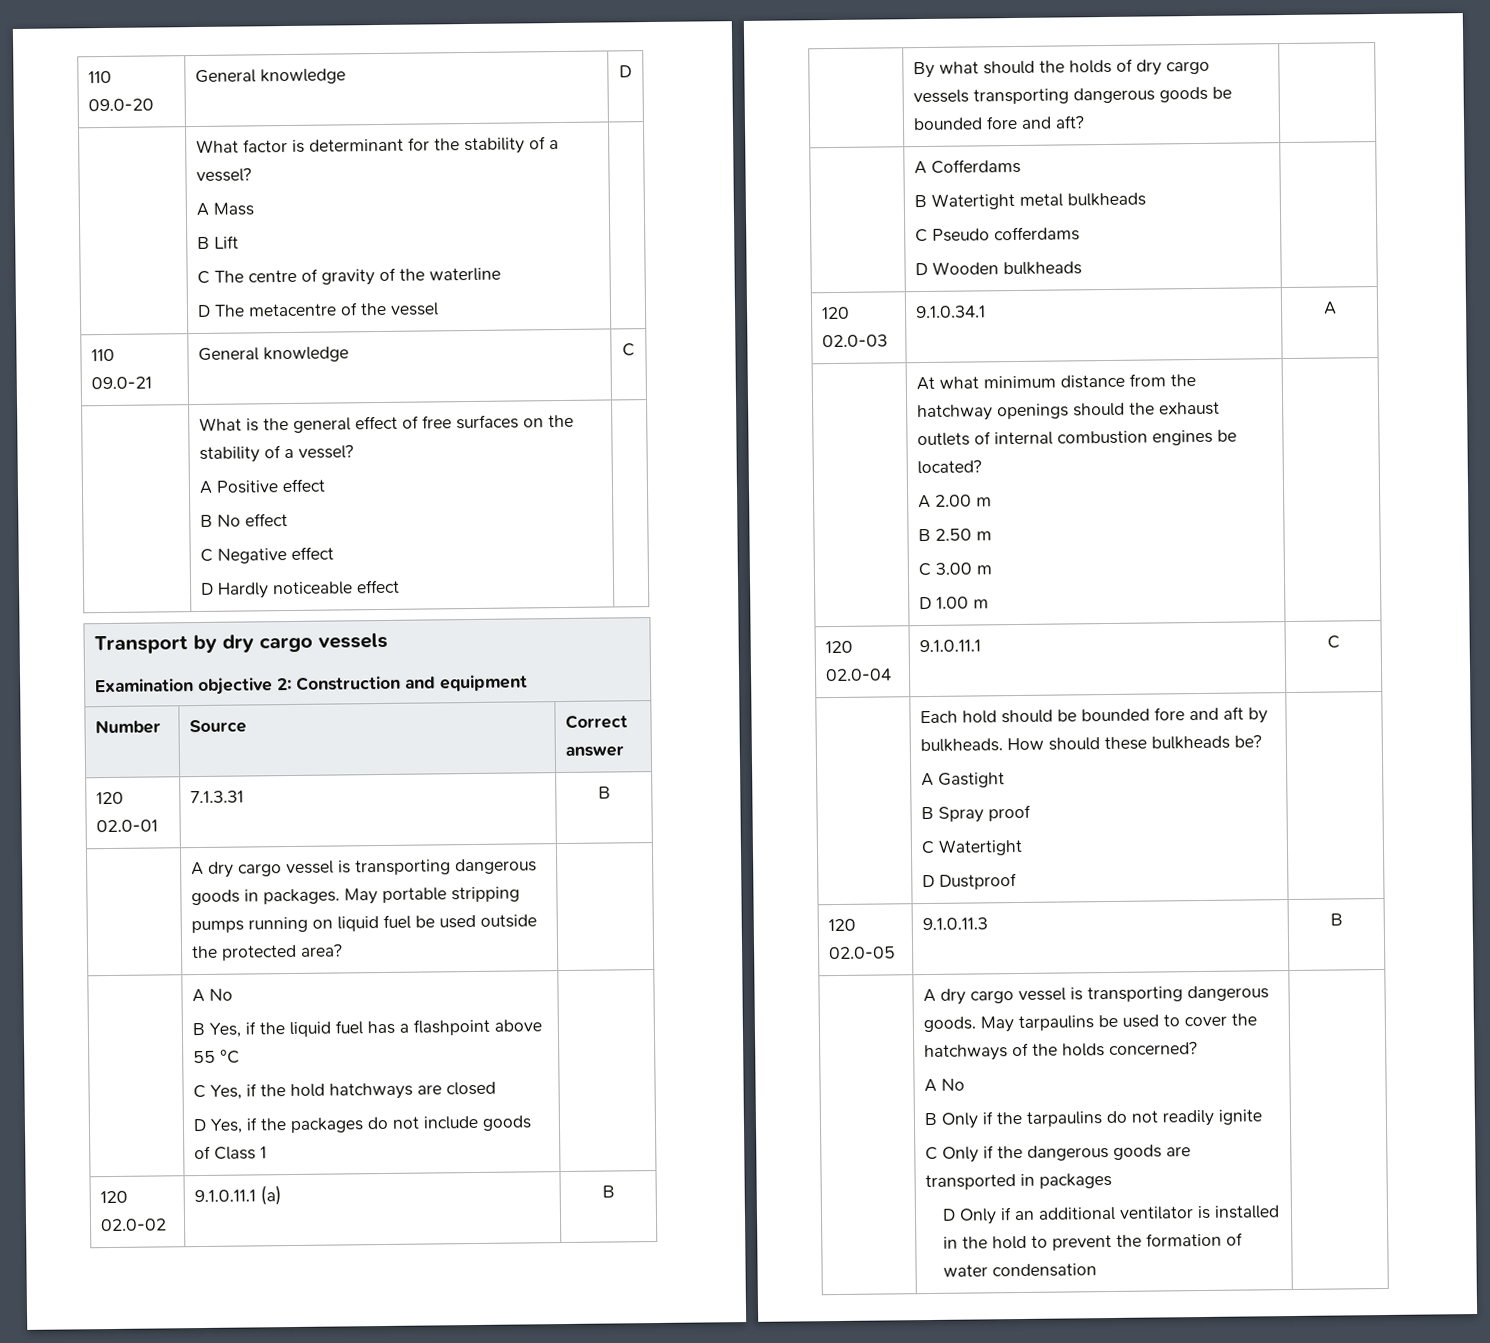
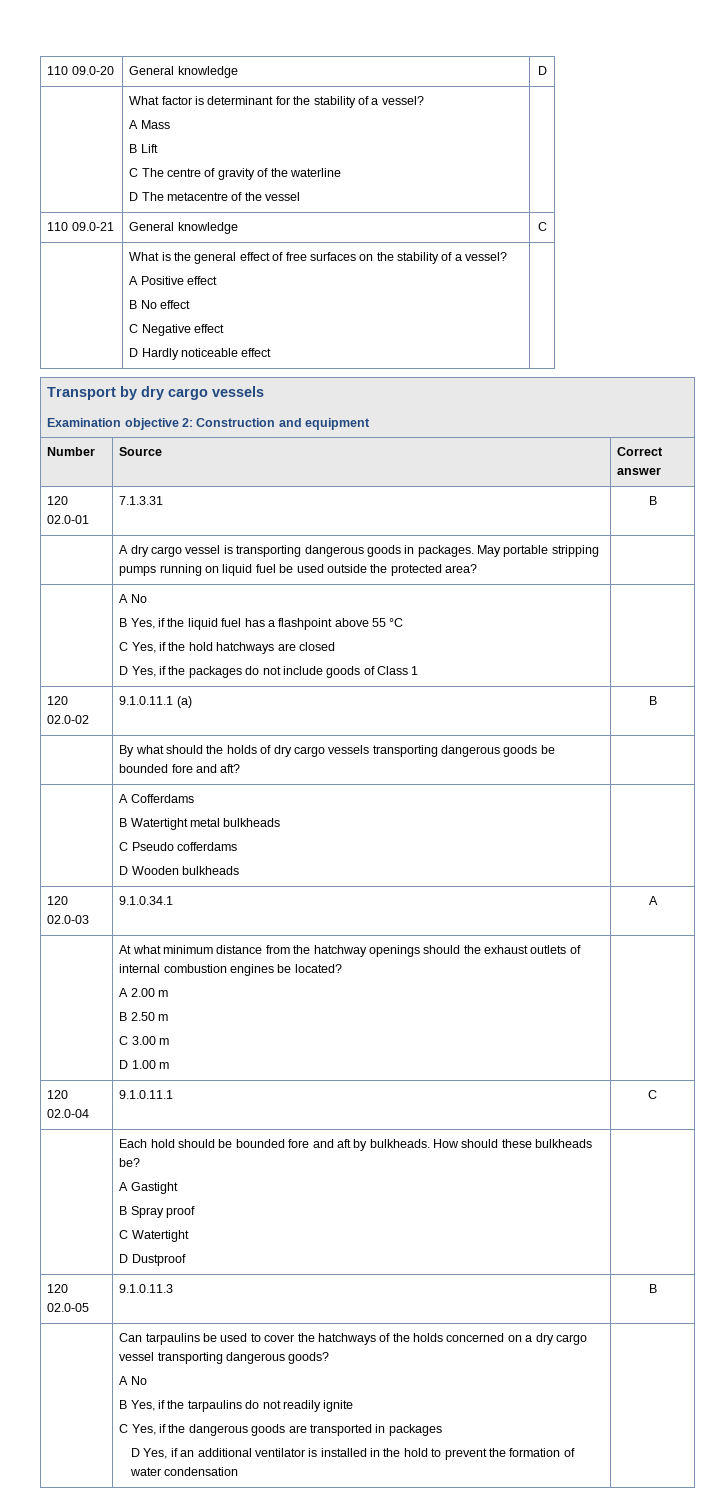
[923,985,1270,1005] [923,1016,1015,1033] A dry cargo vessel is transporting dangerous goods. May -> [119,1333,143,1342] Can
[1109,1041,1199,1056] [924,1078,966,1093] [924,1112,980,1129] concerned? // A No // B Only -> [446,1333,587,1345] [119,1352,330,1364] [119,1376,147,1385] [119,1400,155,1411] concerned on a dry cargo vessel transporting dangerous goods? // A No // B Yes,
[942,1146,980,1163] Only -> [131,1424,156,1435] Yes,
[959,1208,998,1225] Only -> [143,1448,168,1459] Yes,

